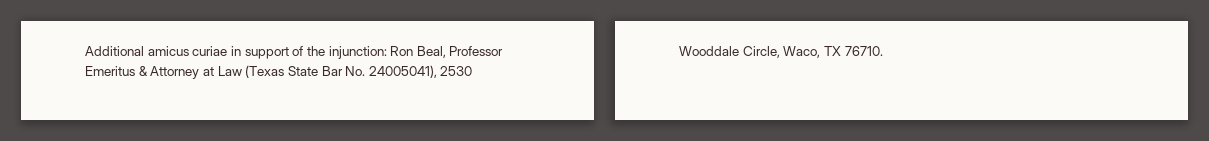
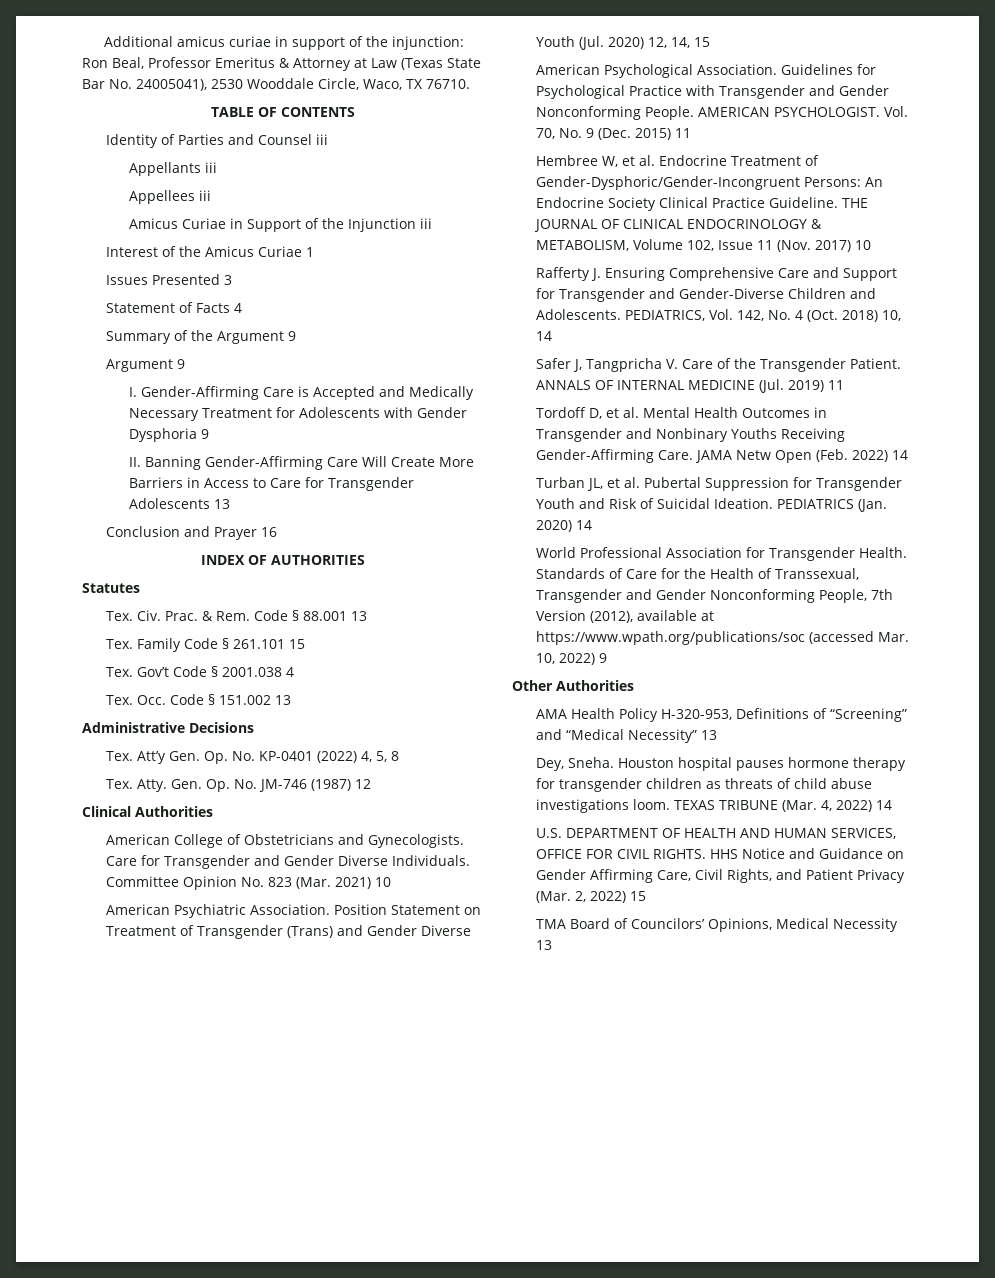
(883, 51) none -> [210,107,355,117] [105,134,328,148] [129,162,218,176] [129,190,212,204] [129,218,433,232] [105,246,314,257] [105,274,232,285] [105,302,242,313] [105,330,296,344] [105,359,185,372] [129,386,475,400] [129,407,468,421] [129,428,210,442] [129,456,475,470] [129,477,415,491] [129,498,231,509] [105,526,277,540] [200,555,365,565] [82,583,140,593] [105,610,367,621] [105,638,305,652] [105,666,294,677] [105,694,291,705] [82,722,254,733] [105,751,399,764] [105,779,371,792] [82,806,213,817] [105,834,464,848] [105,855,470,869] [105,876,391,890] [105,904,481,918] [105,925,471,939] [535,36,710,50] [535,64,876,78] [535,85,889,99] [535,106,908,120] [535,128,691,140] [535,155,819,167] [535,176,883,190] [535,197,868,211] [533,219,822,232] [535,239,871,252] [535,267,897,281] [535,288,876,302] [535,309,901,322] [535,331,552,341] [535,358,901,372] [535,379,844,393] [535,407,827,419] [535,428,845,442] [535,449,908,463] [535,477,902,491] [535,498,887,512] [535,520,592,532] [535,547,907,561] [535,568,859,580] [535,589,893,603] [535,610,714,623] [535,631,909,645] [535,653,607,665] [512,680,634,691] [535,708,907,722] [535,729,717,743] [535,757,906,771] [535,778,872,792] [535,799,892,813] [535,828,896,839] [535,848,904,859] [535,869,905,883] [535,891,646,903] [535,918,898,932] [535,940,552,950] // TABLE OF CONTENTS // Identity of Parties and Counsel iii // Appellants iii // Appellees iii // Amicus Curiae in Support of the Injunction iii // Interest of the Amicus Curiae 1 // Issues Presented 3 // Statement of Facts 4 // Summary of the Argument 9 // Argument 9 // I. Gender-Affirming Care is Accepted and Medically Necessary Treatment for Adolescents with Gender Dysphoria 9 // II. Banning Gender-Affirming Care Will Create More Barriers in Access to Care for Transgender Adolescents 13 // Conclusion and Prayer 16 // INDEX OF AUTHORITIES // Statutes // Tex. Civ. Prac. & Rem. Code § 88.001 13 // Tex. Family Code § 261.101 15 // Tex. Gov’t Code § 2001.038 4 // Tex. Occ. Code § 151.002 13 // Administrative Decisions // Tex. Att’y Gen. Op. No. KP-0401 (2022) 4, 5, 8 // Tex. Atty. Gen. Op. No. JM-746 (1987) 12 // Clinical Authorities // American College of Obstetricians and Gynecologists. Care for Transgender and Gender Diverse Individuals. Committee Opinion No. 823 (Mar. 2021) 10 // American Psychiatric Association. Position Statement on Treatment of Transgender (Trans) and Gender Diverse Youth (Jul. 2020) 12, 14, 15 // American Psychological Association. Guidelines for Psychological Practice with Transgender and Gender Nonconforming People. AMERICAN PSYCHOLOGIST. Vol. 70, No. 9 (Dec. 2015) 11 // Hembree W, et al. Endocrine Treatment of Gender-Dysphoric/Gender-Incongruent Persons: An Endocrine Society Clinical Practice Guideline. THE JOURNAL OF CLINICAL ENDOCRINOLOGY & METABOLISM, Volume 102, Issue 11 (Nov. 2017) 10 // Rafferty J. Ensuring Comprehensive Care and Support for Transgender and Gender-Diverse Children and Adolescents. PEDIATRICS, Vol. 142, No. 4 (Oct. 2018) 10, 14 // Safer J, Tangpricha V. Care of the Transgender Patient. ANNALS OF INTERNAL MEDICINE (Jul. 2019) 11 // Tordoff D, et al. Mental Health Outcomes in Transgender and Nonbinary Youths Receiving Gender-Affirming Care. JAMA Netw Open (Feb. 2022) 14 // Turban JL, et al. Pubertal Suppression for Transgender Youth and Risk of Suicidal Ideation. PEDIATRICS (Jan. 2020) 14 // World Professional Association for Transgender Health. Standards of Care for the Health of Transsexual, Transgender and Gender Nonconforming People, 7th Version (2012), available at https://www.wpath.org/publications/soc (accessed Mar. 10, 2022) 9 // Other Authorities // AMA Health Policy H-320-953, Definitions of “Screening” and “Medical Necessity” 13 // Dey, Sneha. Houston hospital pauses hormone therapy for transgender children as threats of child abuse investigations loom. TEXAS TRIBUNE (Mar. 4, 2022) 14 // U.S. DEPARTMENT OF HEALTH AND HUMAN SERVICES, OFFICE FOR CIVIL RIGHTS. HHS Notice and Guidance on Gender Affirming Care, Civil Rights, and Patient Privacy (Mar. 2, 2022) 15 // TMA Board of Councilors’ Opinions, Medical Necessity 13

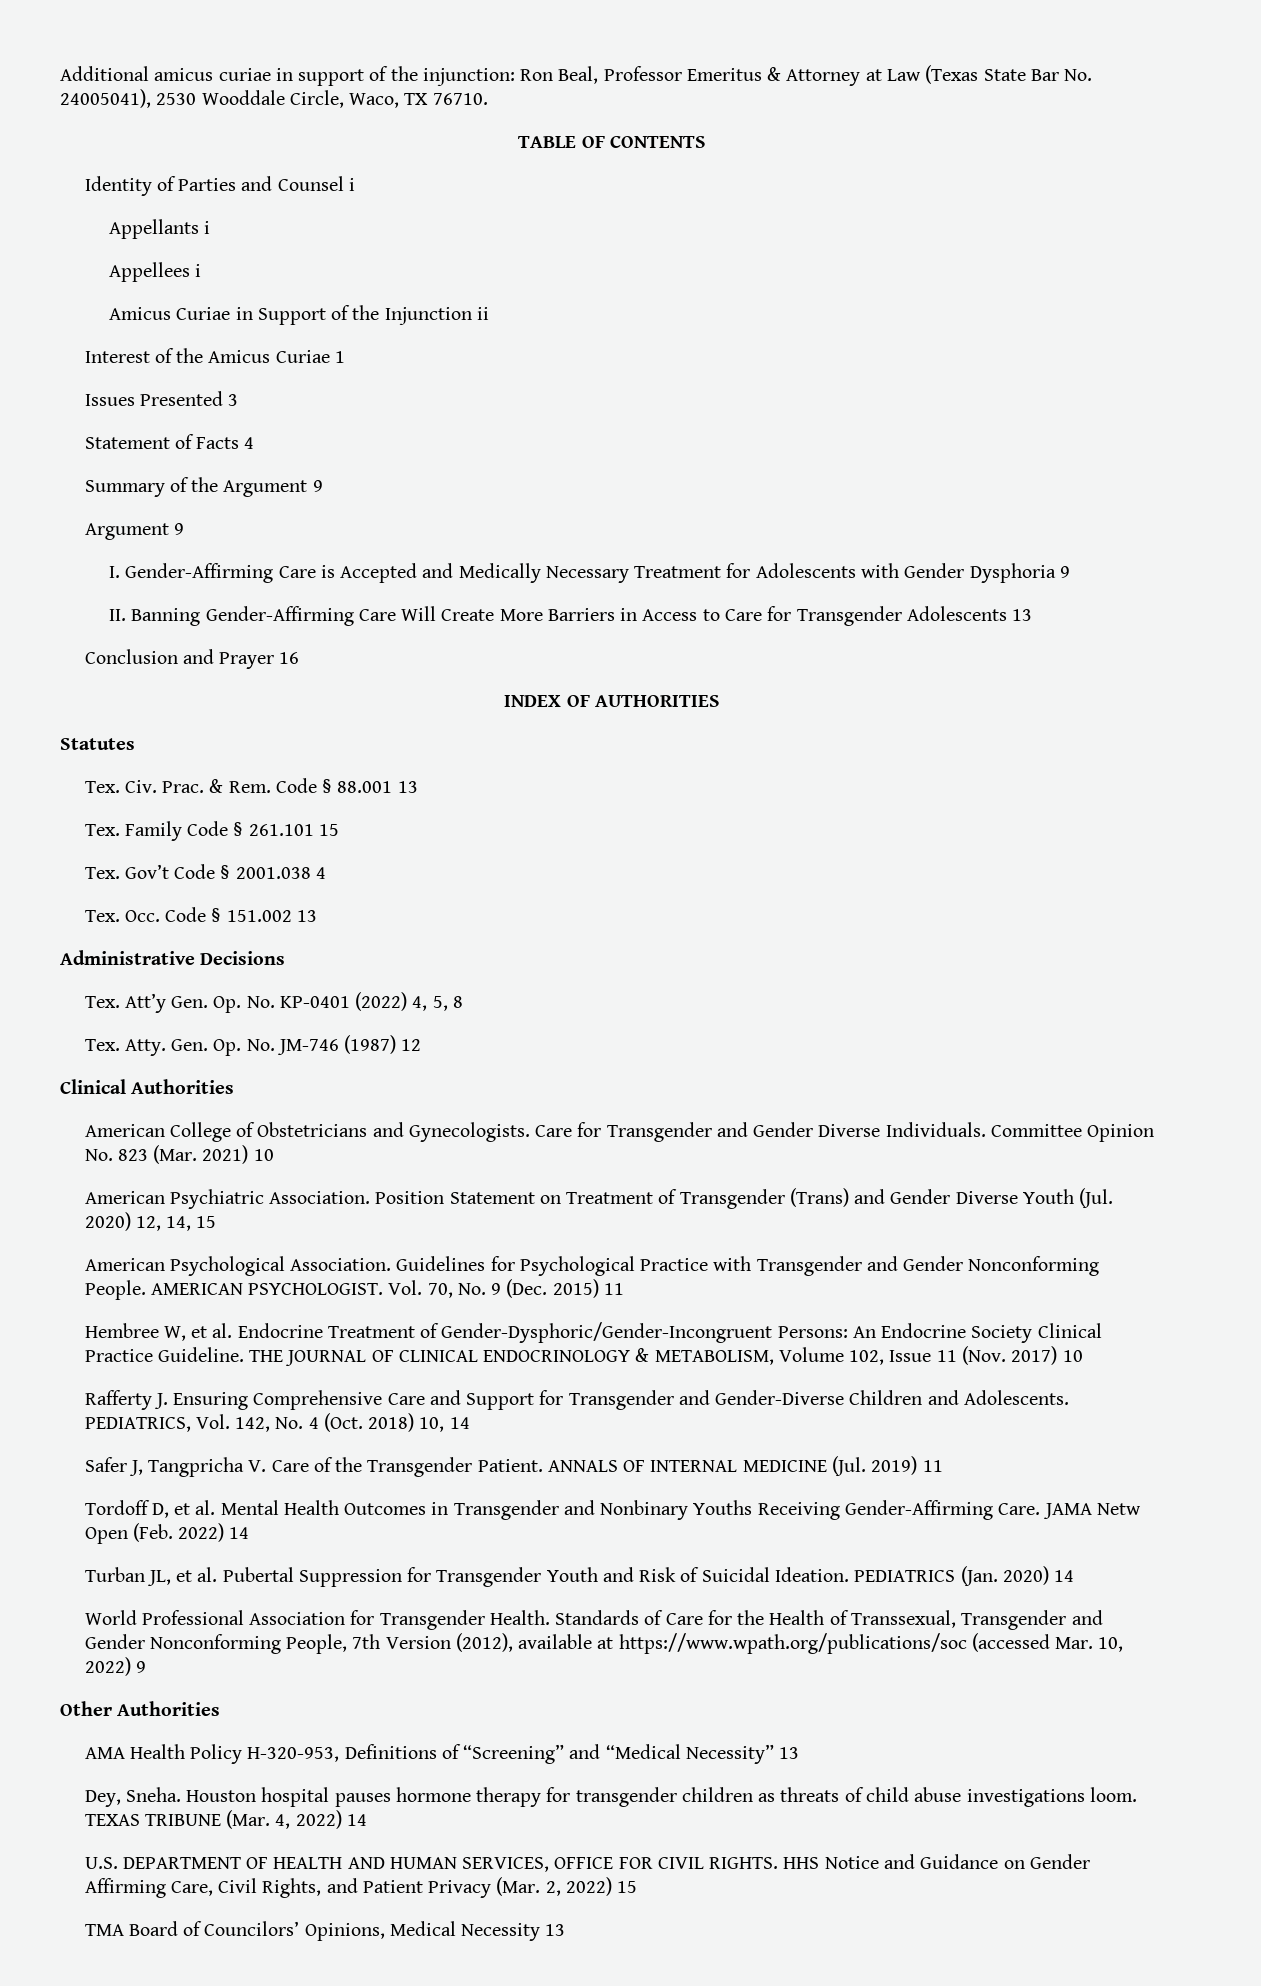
[315,134,328,145] iii -> [348,178,355,191] i
[205,162,218,173] iii -> [204,221,211,234] i
[199,190,212,201] iii -> [195,264,202,277] i
[420,218,433,229] iii -> [476,307,489,320] ii

